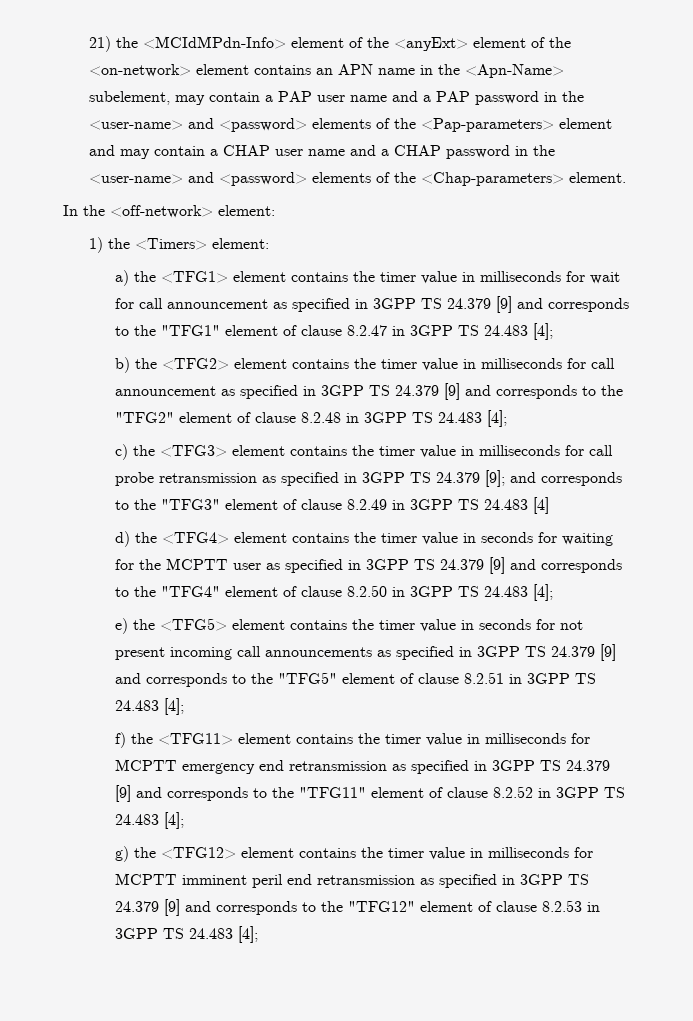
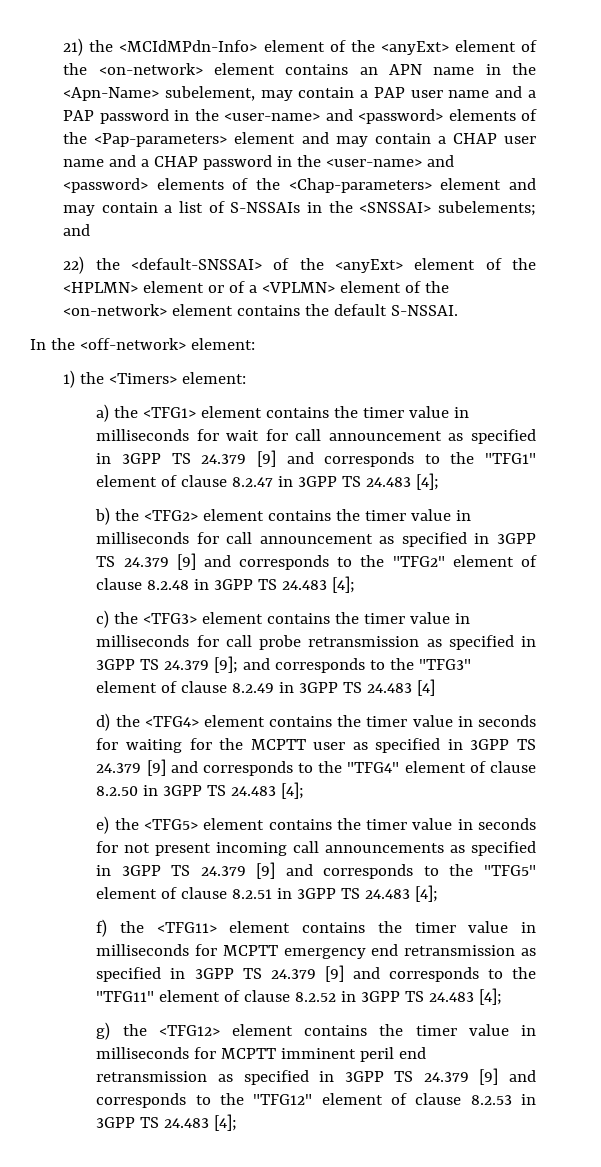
[569,172,627,183] element. -> [440,178,536,190] [63,201,536,216] [63,224,91,236] [63,256,536,274] [63,281,450,293] [63,304,459,316] element and may contain a list of S-NSSAIs in the <SNSSAI> subelements; and // 22) the <default-SNSSAI> of the <anyExt> element of the <HPLMN> element or of a <VPLMN> element of the <on-network> element contains the default S-NSSAI.

